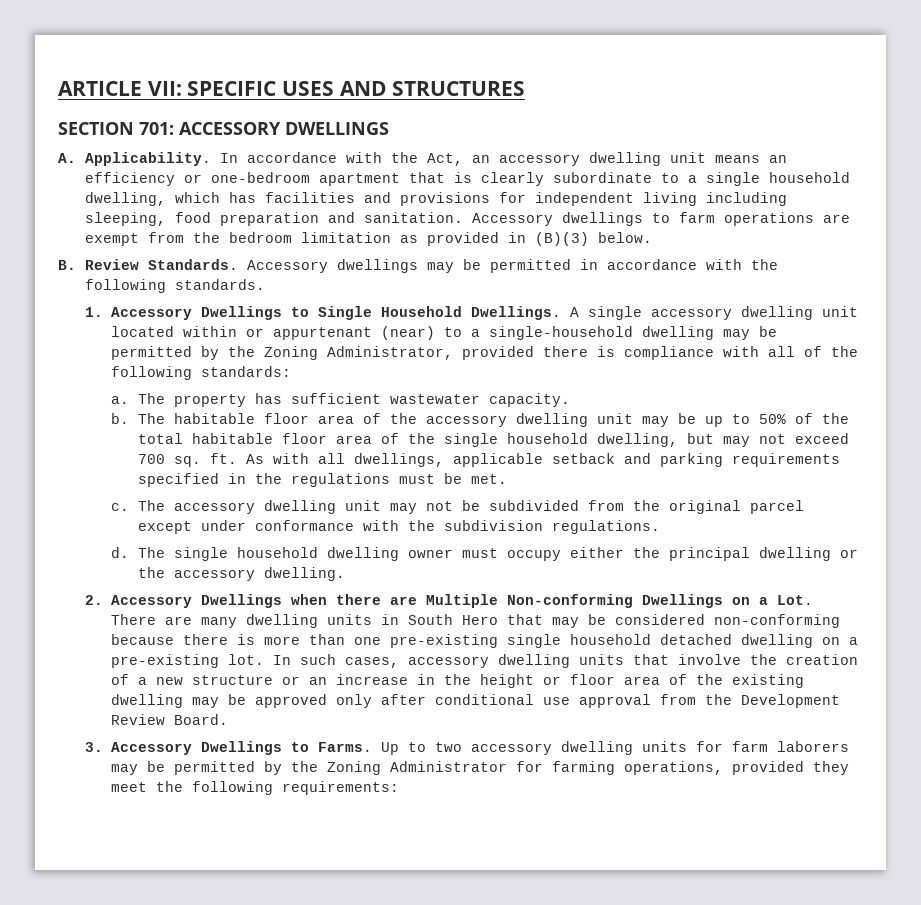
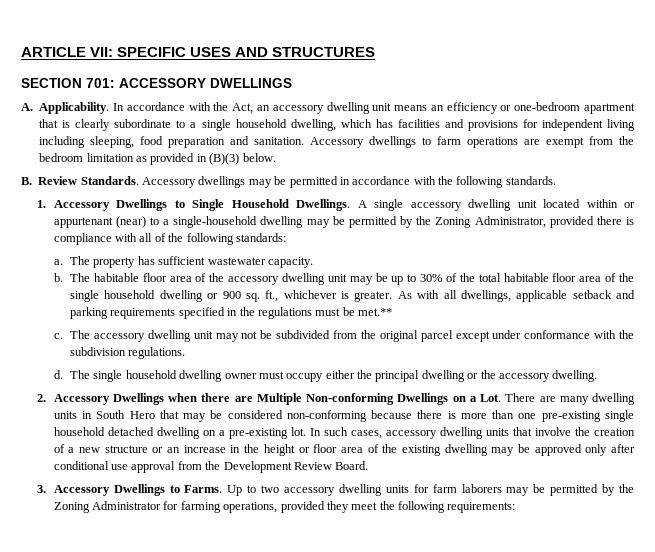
[758,414,786,424] 50% -> [420,274,443,282] 30%
[596,433,849,447] [137,453,237,467] dwelling, but may not exceed 700 sq. ft. -> [159,290,393,302] dwelling or 900 sq. ft., whichever is greater.
[470,474,507,484] met. -> [358,308,393,316] met.**

